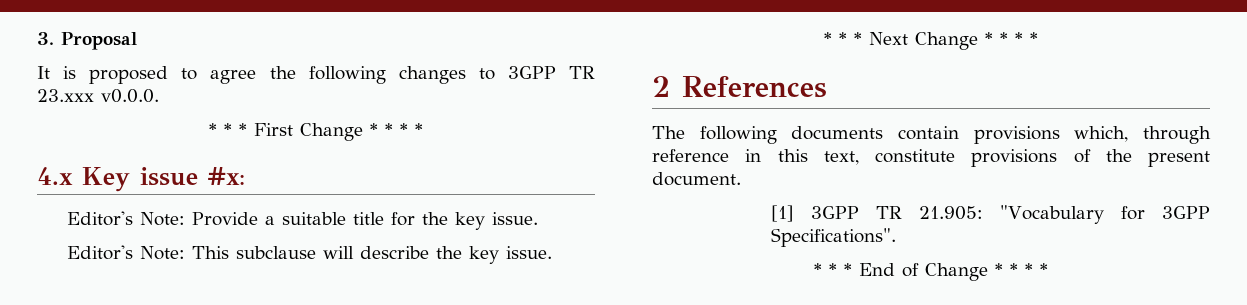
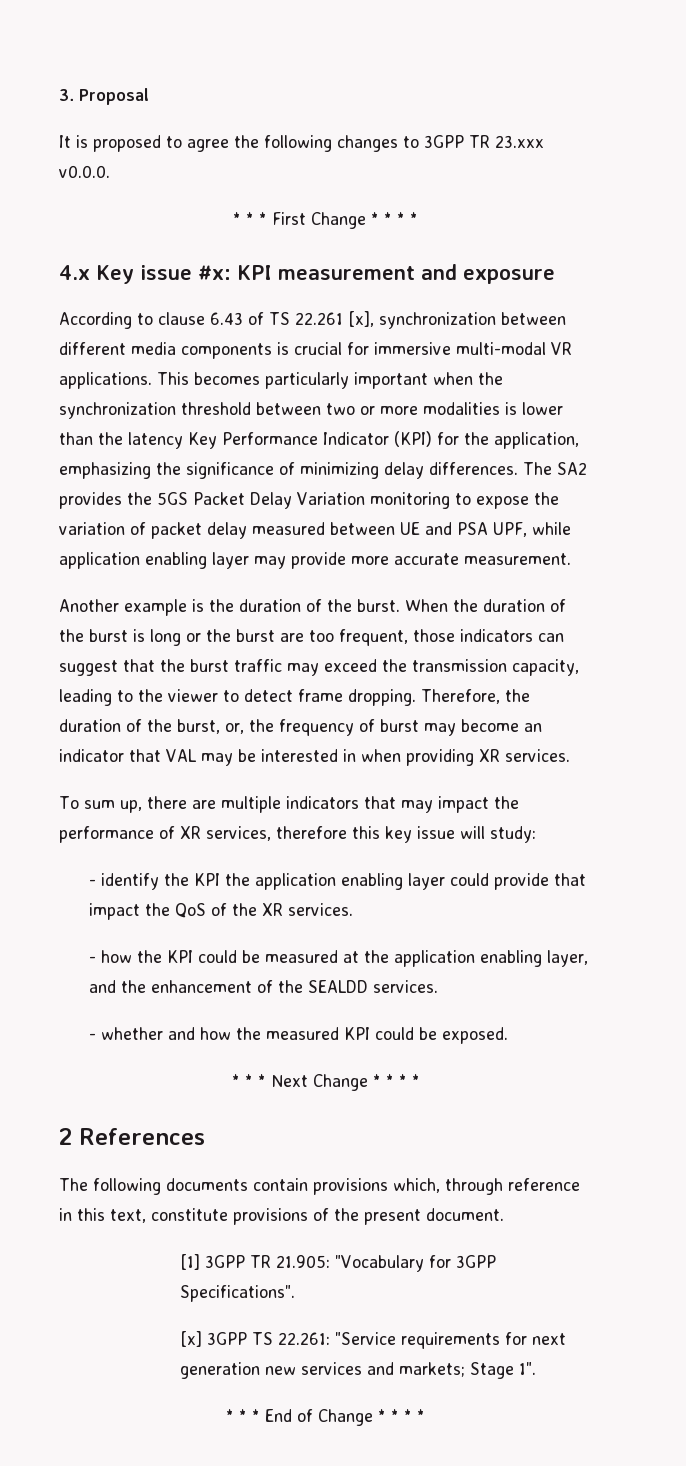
[66,211,538,230] [66,245,552,264] // Editor's Note: Provide a suitable title for the key issue. // Editor's Note: This subclause will describe the key issue. -> [237,264,555,284] [59,311,566,329] [59,342,572,359] [59,372,503,389] [59,402,563,419] [59,431,579,449] [59,462,587,479] [59,492,559,509] [59,522,571,539] [59,552,571,569] [59,599,566,616] [59,629,564,646] [59,659,579,676] [59,689,530,706] [59,719,542,736] [59,749,570,766] [59,796,519,813] [59,826,536,843] [89,873,587,890] [89,903,354,920] [89,950,589,967] [89,980,439,993] [89,1027,509,1044] KPI measurement and exposure // According to clause 6.43 of TS 22.261 [x], synchronization between different media components is crucial for immersive multi-modal VR applications. This becomes particularly important when the synchronization threshold between two or more modalities is lower than the latency Key Performance Indicator (KPI) for the application, emphasizing the significance of minimizing delay differences. The SA2 provides the 5GS Packet Delay Variation monitoring to expose the variation of packet delay measured between UE and PSA UPF, while application enabling layer may provide more accurate measurement. // Another example is the duration of the burst. When the duration of the burst is long or the burst are too frequent, those indicators can suggest that the burst traffic may exceed the transmission capacity, leading to the viewer to detect frame dropping. Therefore, the duration of the burst, or, the frequency of burst may become an indicator that VAL may be interested in when providing XR services. // To sum up, there are multiple indicators that may impact the performance of XR services, therefore this key issue will study: // - identify the KPI the application enabling layer could provide that impact the QoS of the XR services. // - how the KPI could be measured at the application enabling layer, and the enhancement of the SEALDD services. // - whether and how the measured KPI could be exposed.
(897, 237) none -> [179,1331,566,1349] [179,1362,536,1379] // [x] 3GPP TS 22.261: "Service requirements for next generation new services and markets; Stage 1".

